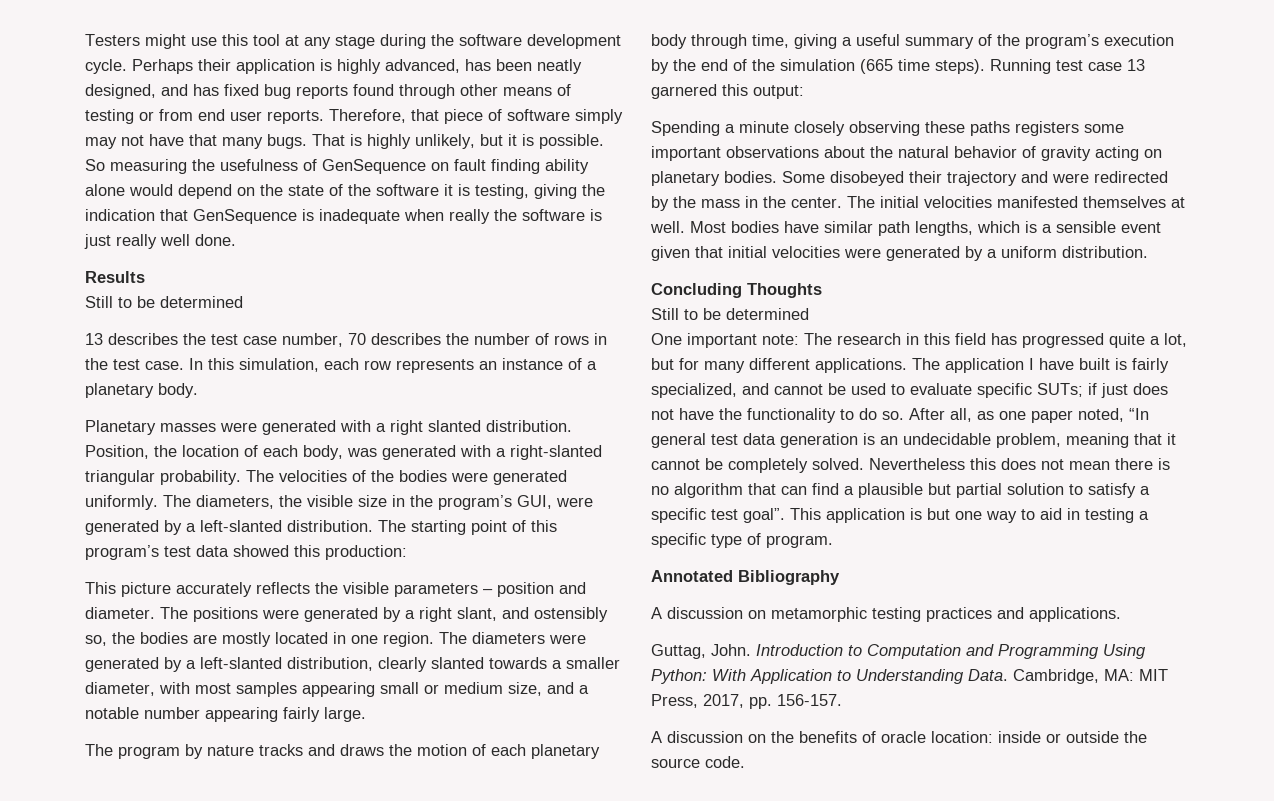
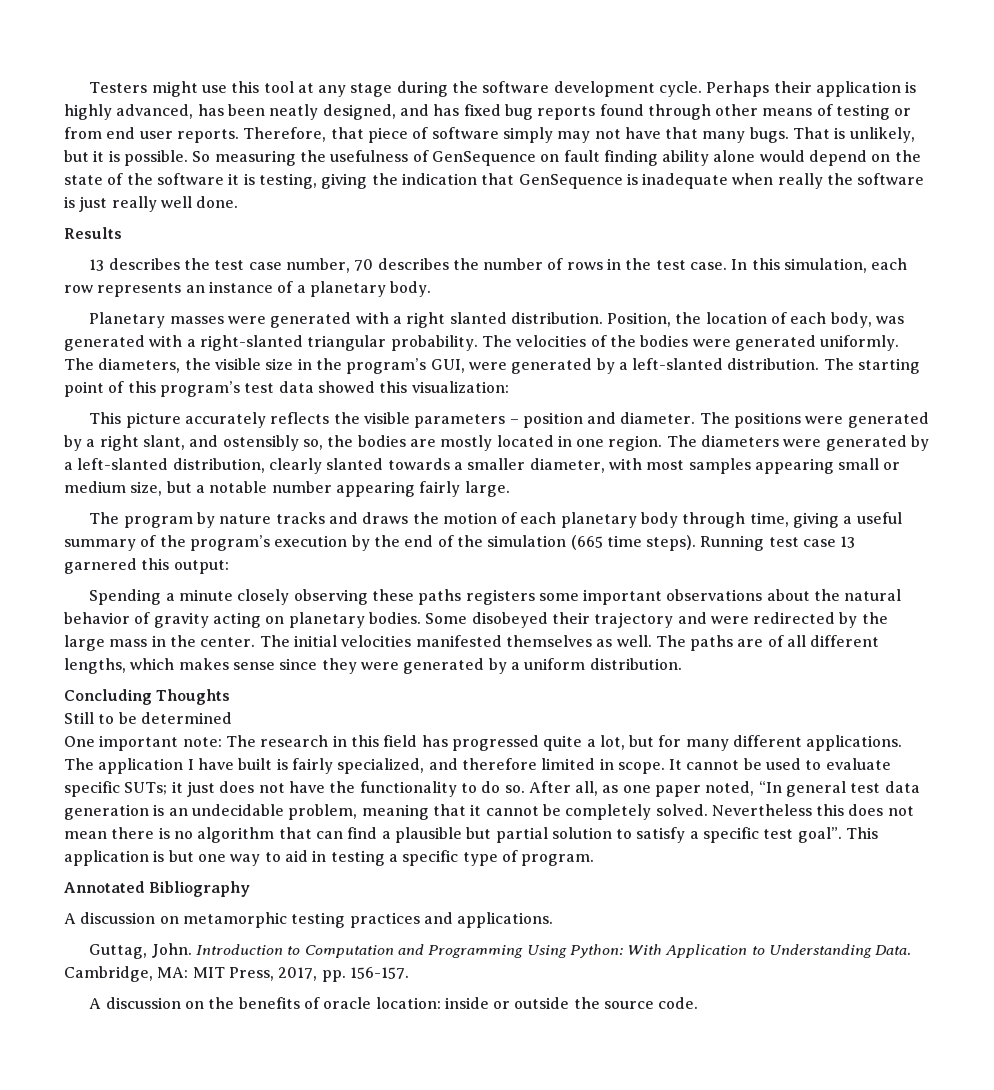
[367,134,411,149] highly -> (846, 133) none
[85,296,243,308] // Still to be determined -> (122, 233) none
[325,545,407,560] production: -> [411,381,509,393] visualization:
[547,682,574,694] and -> [166,481,192,493] but
(696, 202) none -> [64,635,105,651] large
[1171,197,1185,208] [650,221,1161,236] [651,246,840,261] at well. Most bodies have similar path lengths, which is a sensible event given that initial velocities -> [596,635,880,651] [64,658,357,674] as well. The paths are of all different lengths, which makes sense since they
(769, 389) none -> [461,758,683,774] therefore limited in scope. It
[1088,383,1097,395] if -> [171,781,183,793] it

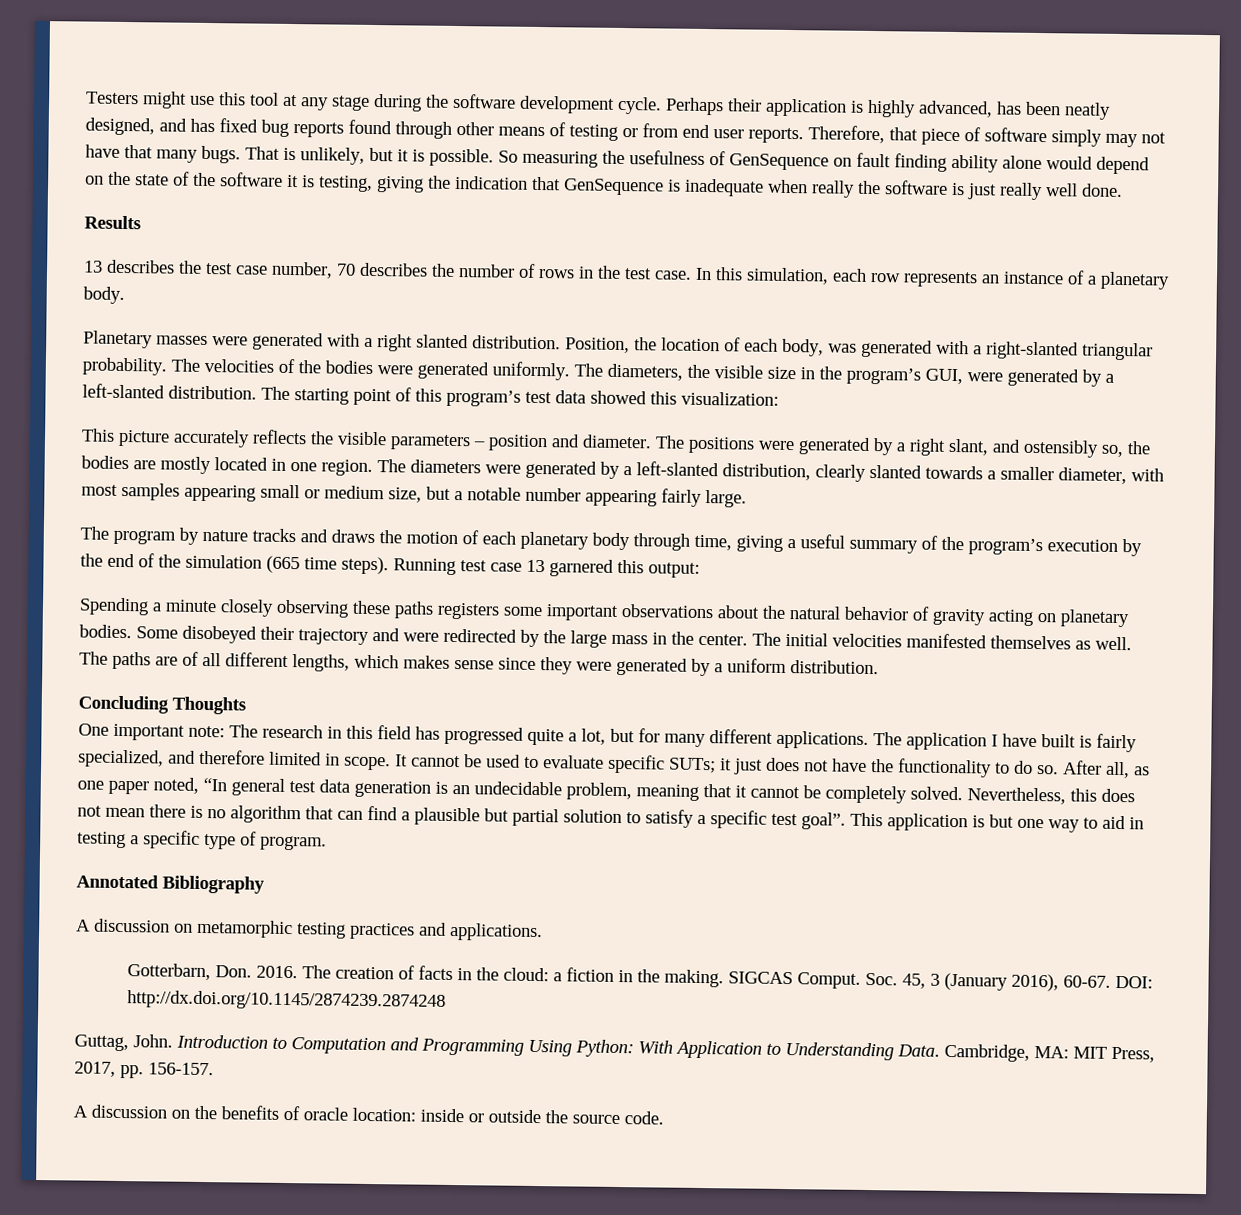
[64,712,232,724] // Still to be determined -> (246, 705) none
[711,804,812,816] Nevertheless -> [967,787,1066,805] Nevertheless,
(554, 920) none -> [127,963,1154,992] [127,990,447,1011] // Gotterbarn, Don. 2016. The creation of facts in the cloud: a fiction in the making. SIGCAS Comput. Soc. 45, 3 (January 2016), 60-67. DOI: http://dx.doi.org/10.1145/2874239.2874248

